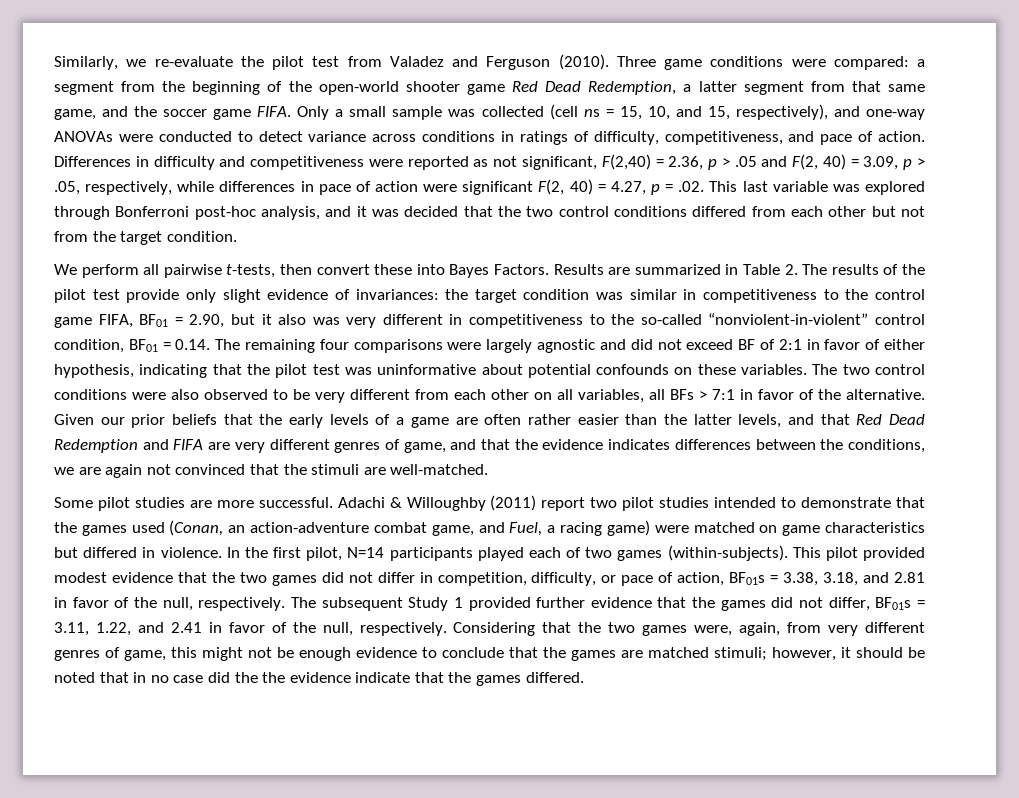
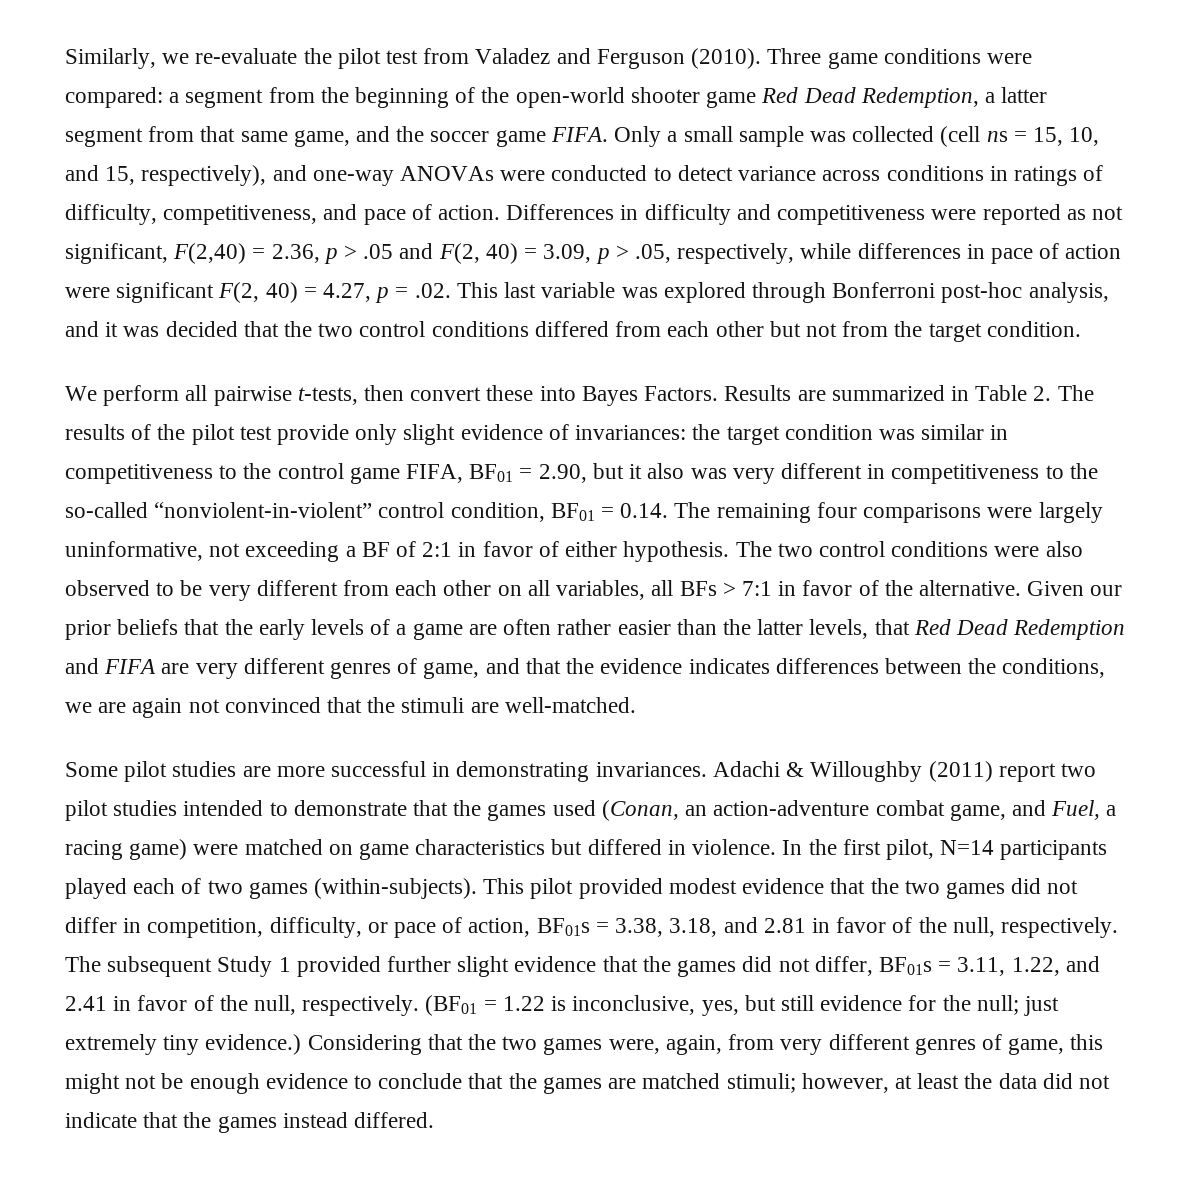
[537,339,734,353] agnostic and did not exceed -> [65,541,356,562] uninformative, not exceeding a
[54,364,808,378] hypothesis, indicating that the pilot test was uninformative about potential confounds on these variables. -> [623,541,730,562] hypothesis.
[787,414,814,425] and -> (869, 629) none
[258,497,333,508] successful. -> [331,761,707,782] successful in demonstrating invariances.
(586, 602) none -> [457,956,510,977] slight
(447, 629) none -> [425,995,1059,1016] [65,1034,302,1055] (BF01 = 1.22 is inconclusive, yes, but still evidence for the null; just extremely tiny evidence.)
[841,647,925,658] [54,672,351,683] it should be noted that in no case did the the evidence -> [894,1073,1110,1089] at least the data did not
(522, 680) none -> [282,1112,348,1128] instead

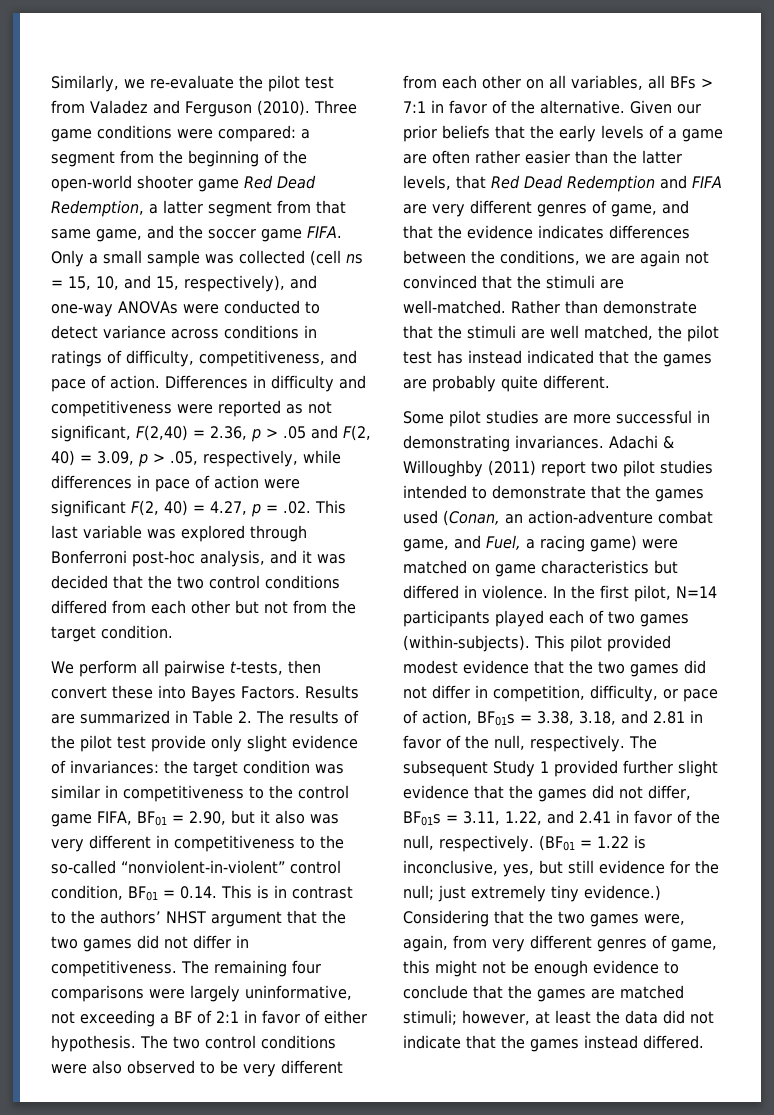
(669, 510) none -> [221,885,353,899] [51,910,346,927] [51,935,249,952] [51,960,177,977] This is in contrast to the authors’ NHST argument that the two games did not differ in competitiveness.
(636, 705) none -> [511,300,697,314] [403,325,719,342] [403,350,712,367] [403,375,610,392] Rather than demonstrate that the stimuli are well matched, the pilot test has instead indicated that the games are probably quite different.

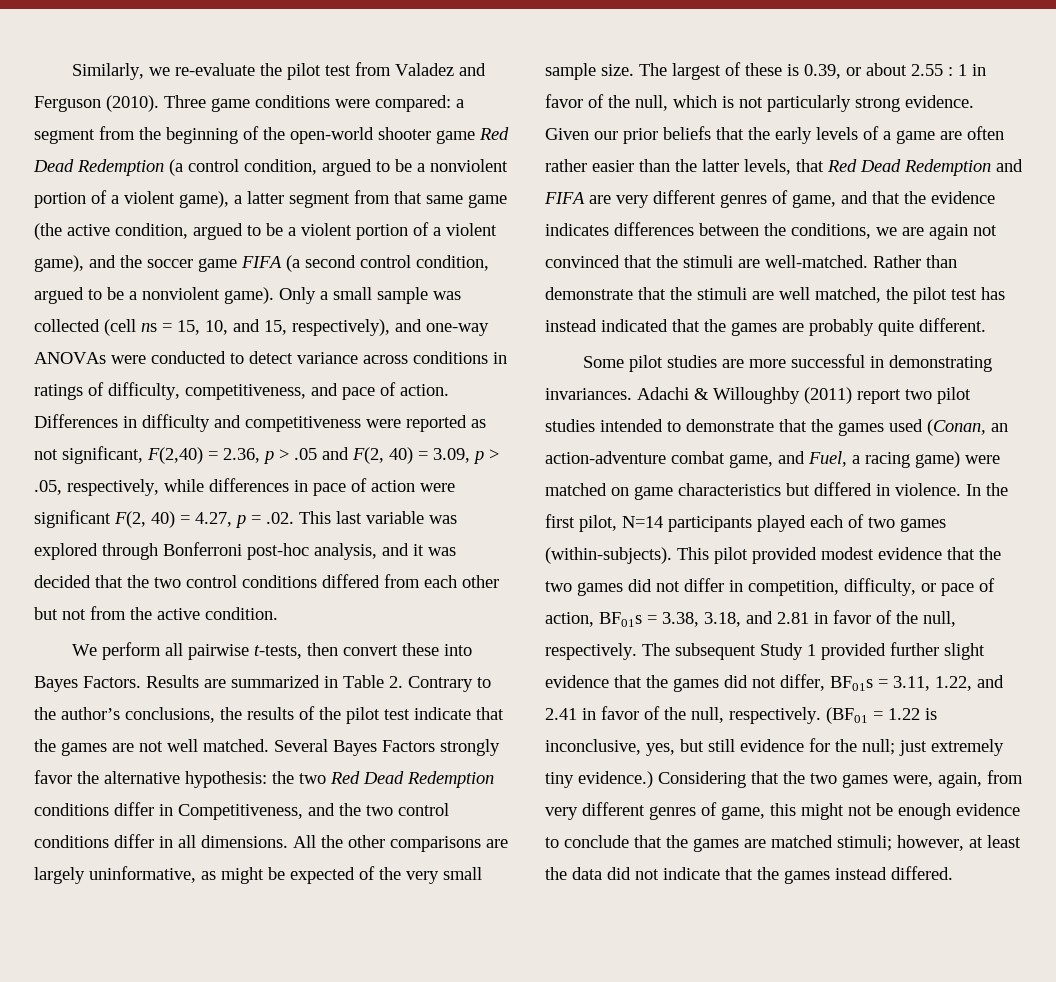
[51,200,144,217] Redemption, -> [77,159,508,176] [34,190,229,208] Redemption (a control condition, argued to be a nonviolent portion of a violent game),
[96,225,342,242] game, and the soccer game FIFA. -> [468,194,507,208] [34,222,497,240] [34,255,489,272] [34,287,274,304] game (the active condition, argued to be a violent portion of a violent game), and the soccer game FIFA (a second control condition, argued to be a nonviolent game).
[51,626,96,642] target -> [157,608,200,620] active
[255,710,284,724] The -> [408,676,491,692] [34,707,242,723] Contrary to the author’s conclusions, the
[151,735,358,752] [51,760,344,777] [51,785,349,802] [51,810,339,827] [51,835,344,852] [51,860,341,874] [51,885,353,901] [51,910,346,927] [51,935,249,952] [51,960,321,977] [51,985,352,1002] [51,1010,367,1027] [51,1035,336,1052] [51,1060,343,1077] [403,75,713,90] [403,100,625,114] provide only slight evidence of invariances: the target condition was similar in competitiveness to the control game FIFA, BF01 = 2.90, but it also was very different in competitiveness to the so-called “nonviolent-in-violent” control condition, BF01 = 0.14. This is in contrast to the authors’ NHST argument that the two games did not differ in competitiveness. The remaining four comparisons were largely uninformative, not exceeding a BF of 2:1 in favor of either hypothesis. The two control conditions were also observed to be very different from each other on all variables, all BFs > 7:1 in favor of the alternative. -> [414,707,504,720] [34,739,500,756] [34,770,494,788] [34,802,449,820] [34,834,508,852] [34,866,482,884] [545,62,986,80] [545,94,974,112] indicate that the games are not well matched. Several Bayes Factors strongly favor the alternative hypothesis: the two Red Dead Redemption conditions differ in Competitiveness, and the two control conditions differ in all dimensions. All the other comparisons are largely uninformative, as might be expected of the very small sample size. The largest of these is 0.39, or about 2.55 : 1 in favor of the null, which is not particularly strong evidence.

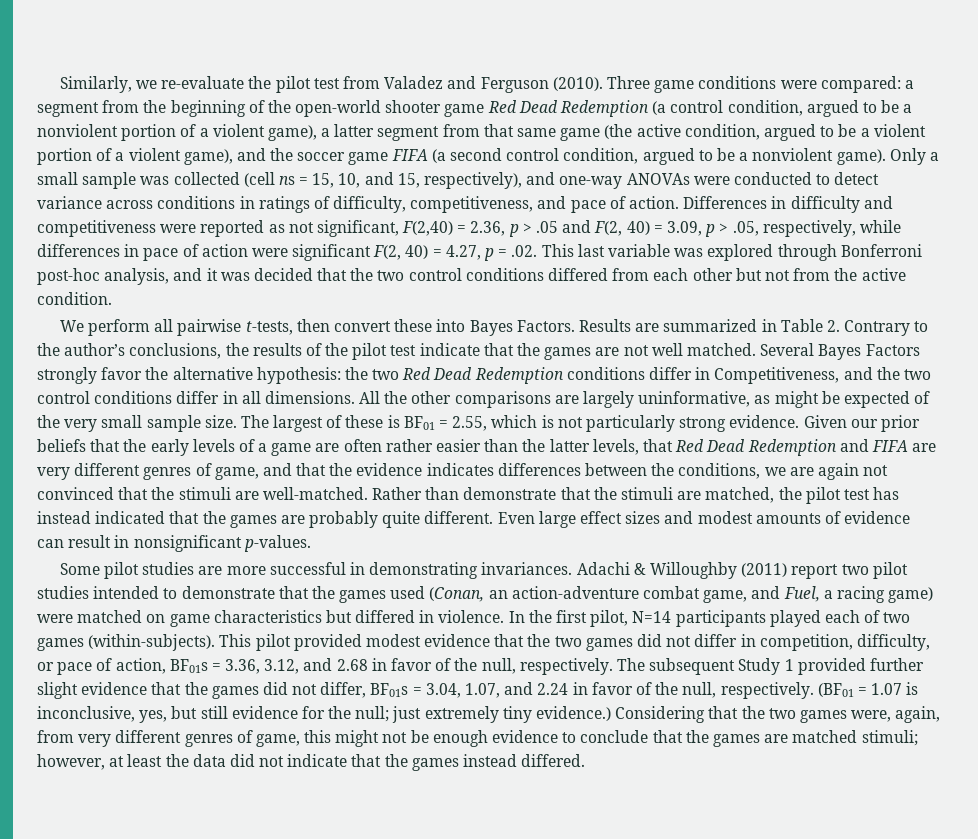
[804,63,986,79] [545,94,668,111] 0.39, or about 2.55 : 1 in favor of the null, -> [403,416,488,431] BF01 = 2.55,
[779,287,810,300] well -> (702, 495) none
(986, 325) none -> [497,511,911,528] [37,535,311,552] Even large effect sizes and modest amounts of evidence can result in nonsignificant p-values.
[662,611,809,627] 3.38, 3.18, and 2.81 -> [225,658,368,674] 3.36, 3.12, and 2.68
[893,675,1004,691] [545,708,577,720] 3.11, 1.22, and 2.41 -> [425,682,569,698] 3.04, 1.07, and 2.24
[888,708,920,720] 1.22 -> [871,683,903,695] 1.07

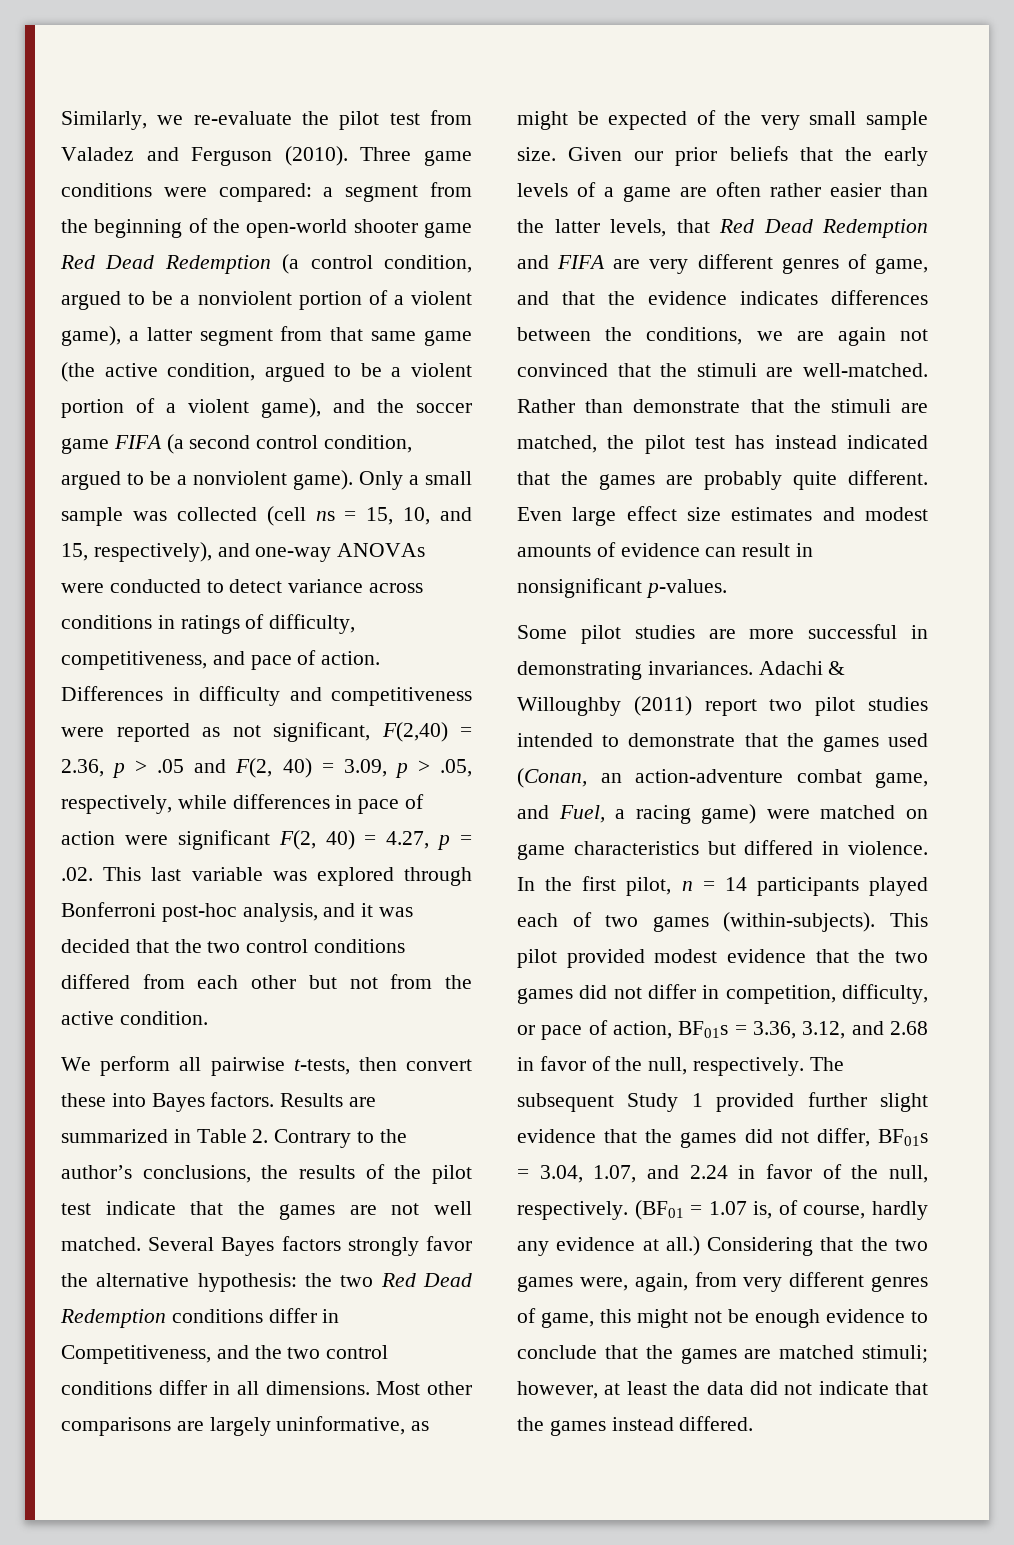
[516,320,575,332] Factors. -> [210,1092,275,1107] factors.
[865,344,920,356] Factors -> [281,1236,341,1251] factors
[359,391,408,404] All the -> [376,1381,421,1395] Most
[240,415,800,432] The largest of these is BF01 = 2.55, which is not particularly strong evidence. -> (556, 154) none
[625,511,661,524] sizes -> [687,507,813,521] size estimates
[632,611,672,623] N=14 -> [681,877,747,891] n = 14
[906,682,919,695] [37,706,612,723] is inconclusive, yes, but still evidence for the null; just extremely tiny evidence.) -> [753,1200,928,1220] [517,1236,700,1256] is, of course, hardly any evidence at all.)

